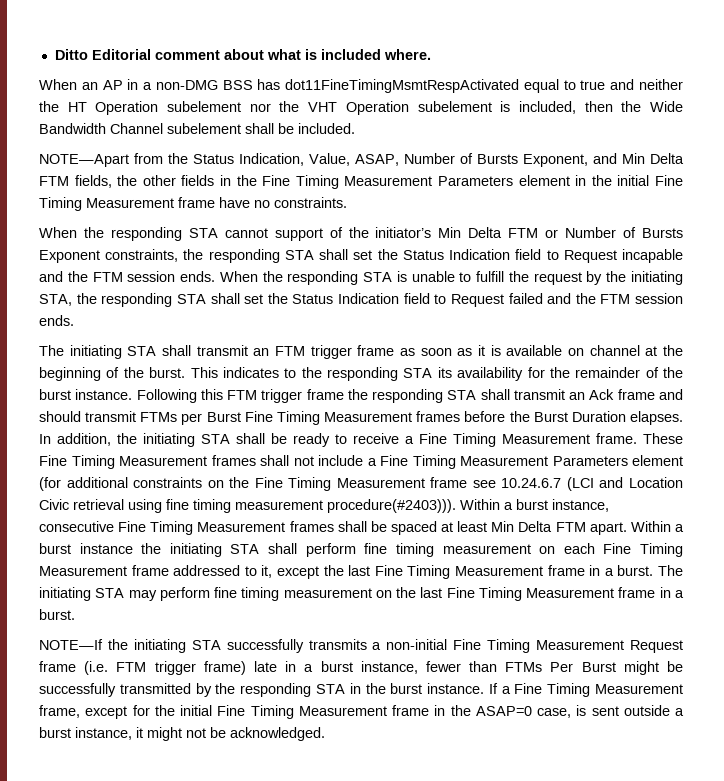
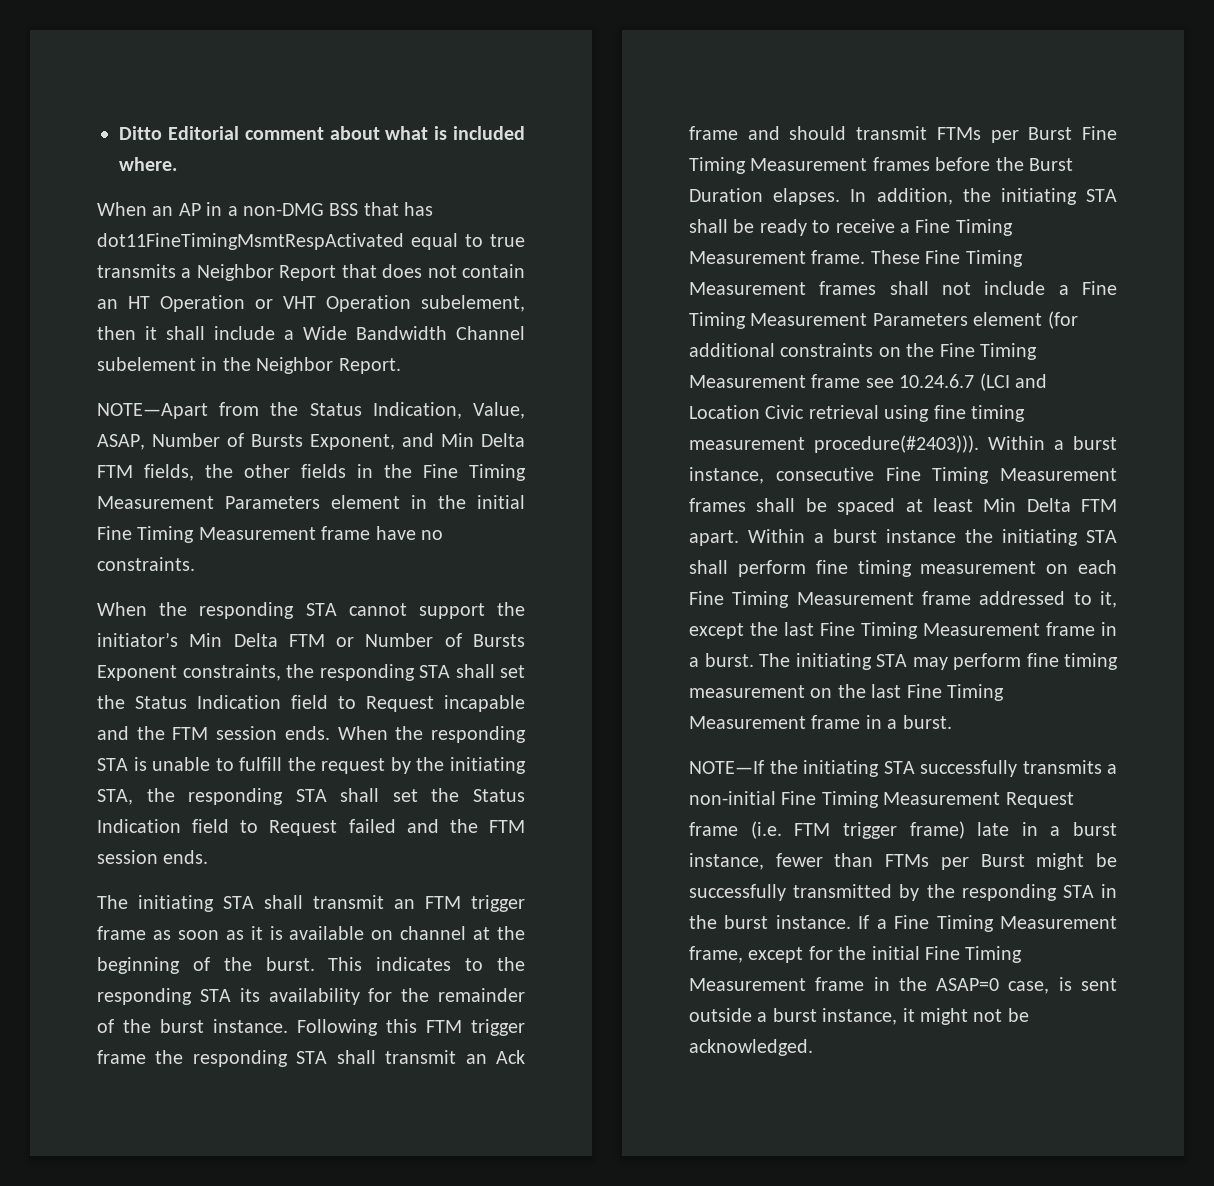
(253, 85) none -> [363,202,399,216] that
[610,79,683,90] [39,101,684,115] [39,123,355,134] and neither the HT Operation subelement nor the VHT Operation subelement is included, then the Wide Bandwidth Channel subelement shall be included. -> [97,264,525,281] [97,295,525,312] [97,326,525,340] [97,357,401,374] transmits a Neighbor Report that does not contain an HT Operation or VHT Operation subelement, then it shall include a Wide Bandwidth Channel subelement in the Neighbor Report.
[329,227,343,238] of -> (485, 611) none
[550,662,574,672] Per -> [940,857,969,870] per

